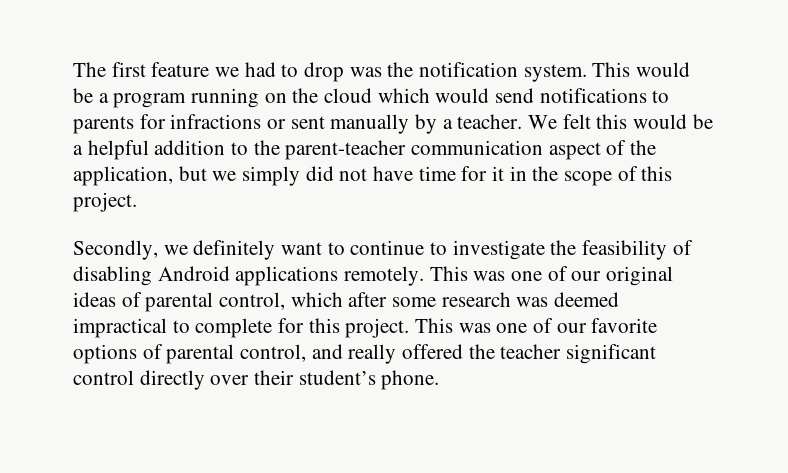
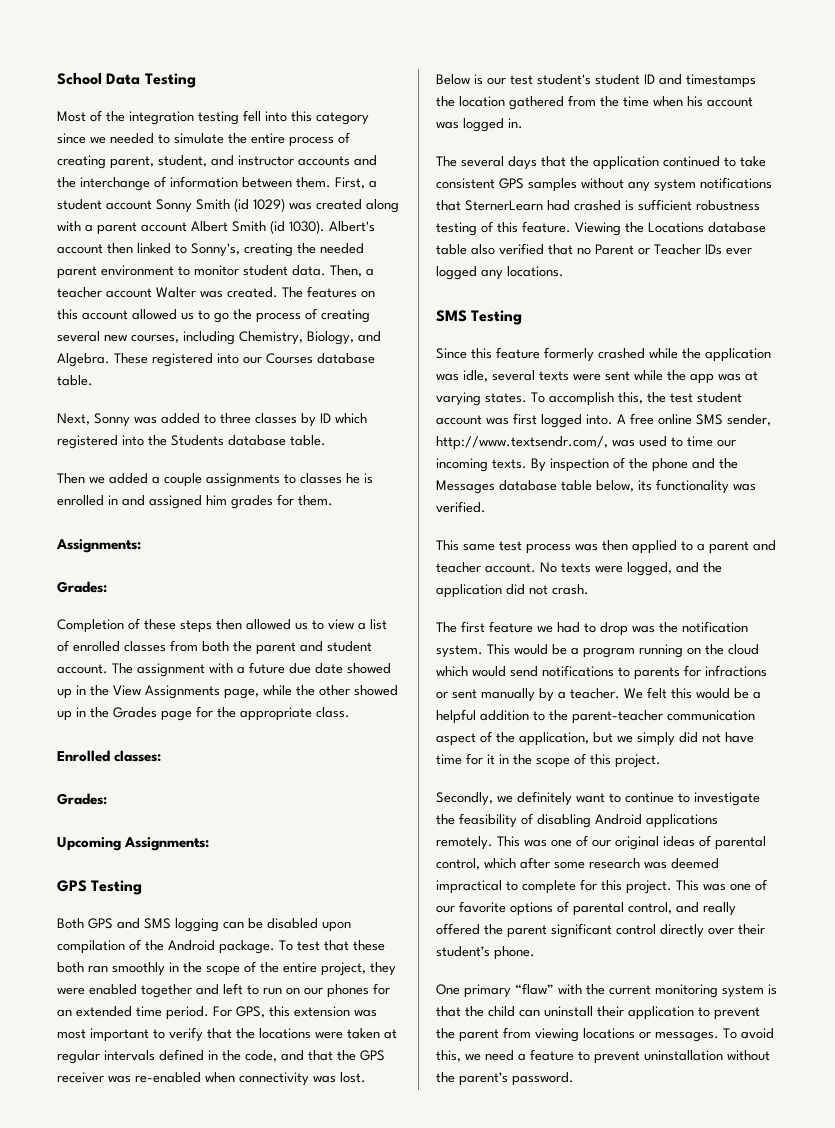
(73, 69) none -> [57,73,196,88] [57,110,369,125] [57,132,350,147] [57,155,377,169] [57,176,377,191] [57,198,399,213] [57,220,375,235] [57,243,364,257] [57,265,374,279] [57,286,375,298] [57,308,370,323] [57,331,381,345] [57,353,375,367] [57,375,93,386] [57,413,367,427] [57,435,326,449] [57,473,373,487] [57,494,333,509] [56,539,141,553] [57,581,107,593] [57,618,387,633] [57,640,372,655] [57,662,391,677] [57,685,398,699] [57,706,350,721] [57,750,162,762] [57,793,107,805] [57,837,210,851] [57,880,143,895] [57,918,351,932] [57,939,385,954] [57,961,396,976] [57,983,390,998] [57,1006,377,1020] [57,1027,397,1042] [57,1049,385,1064] [57,1072,366,1086] [436,74,756,88] [436,95,753,110] [436,118,523,132] [436,156,766,170] [436,177,772,192] [436,199,760,211] [436,221,766,236] [436,243,752,255] [436,266,564,280] [436,310,523,325] [436,347,771,362] [436,370,758,384] [436,392,742,406] [436,413,771,428] [436,436,736,450] [436,457,738,472] [436,479,756,494] [436,501,486,513] [436,540,776,554] [436,562,722,576] [436,584,589,598] School Data Testing // Most of the integration testing fell into this category since we needed to simulate the entire process of creating parent, student, and instructor accounts and the interchange of information between them. First, a student account Sonny Smith (id 1029) was created along with a parent account Albert Smith (id 1030). Albert's account then linked to Sonny's, creating the needed parent environment to monitor student data. Then, a teacher account Walter was created. The features on this account allowed us to go the process of creating several new courses, including Chemistry, Biology, and Algebra. These registered into our Courses database table. // Next, Sonny was added to three classes by ID which registered into the Students database table. // Then we added a couple assignments to classes he is enrolled in and assigned him grades for them. // Assignments: // Grades: // Completion of these steps then allowed us to view a list of enrolled classes from both the parent and student account. The assignment with a future due date showed up in the View Assignments page, while the other showed up in the Grades page for the appropriate class. // Enrolled classes: // Grades: // Upcoming Assignments: // GPS Testing // Both GPS and SMS logging can be disabled upon compilation of the Android package. To test that these both ran smoothly in the scope of the entire project, they were enabled together and left to run on our phones for an extended time period. For GPS, this extension was most important to verify that the locations were taken at regular intervals defined in the code, and that the GPS receiver was re-enabled when connectivity was lost. Below is our test student's student ID and timestamps the location gathered from the time when his account was logged in. // The several days that the application continued to take consistent GPS samples without any system notifications that SternerLearn had crashed is sufficient robustness testing of this feature. Viewing the Locations database table also verified that no Parent or Teacher IDs ever logged any locations. // SMS Testing // Since this feature formerly crashed while the application was idle, several texts were sent while the app was at varying states. To accomplish this, the test student account was first logged into. A free online SMS sender, http://www.textsendr.com/, was used to time our incoming texts. By inspection of the phone and the Messages database table below, its functionality was verified. // This same test process was then applied to a parent and teacher account. No texts were logged, and the application did not crash. //
[500,344,562,359] teacher -> [507,925,547,938] parent
(440, 380) none -> [436,983,777,998] [436,1006,760,1020] [436,1027,774,1042] [436,1049,770,1064] [436,1072,574,1086] // One primary “flaw” with the current monitoring system is that the child can uninstall their application to prevent the parent from viewing locations or messages. To avoid this, we need a feature to prevent uninstallation without the parent’s password.

